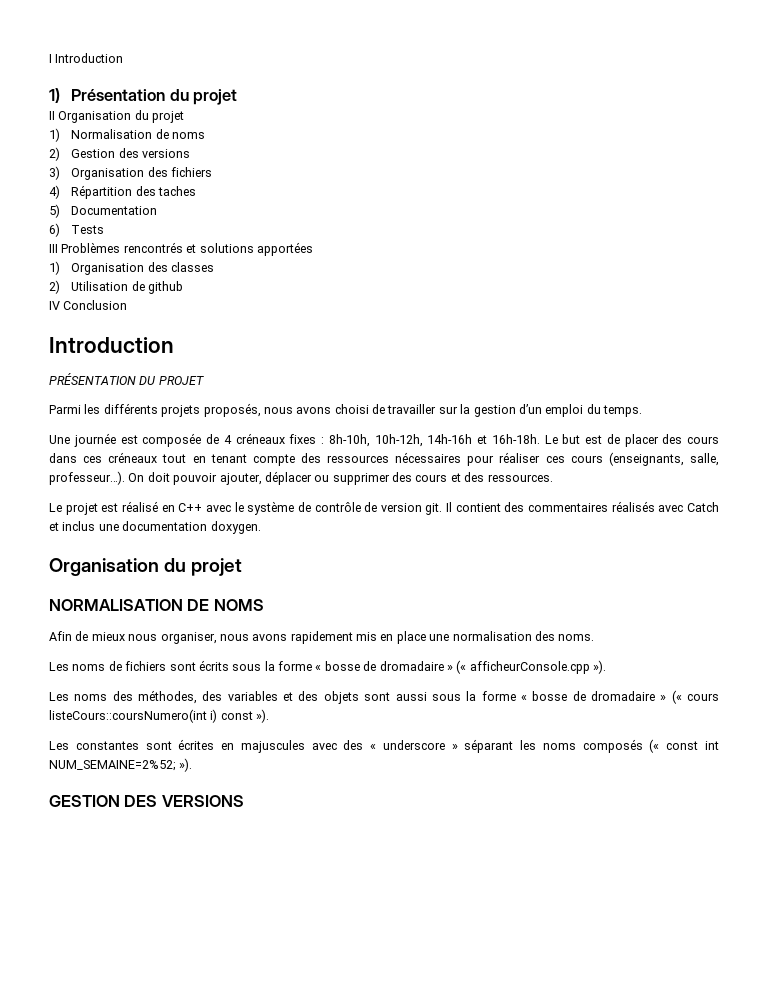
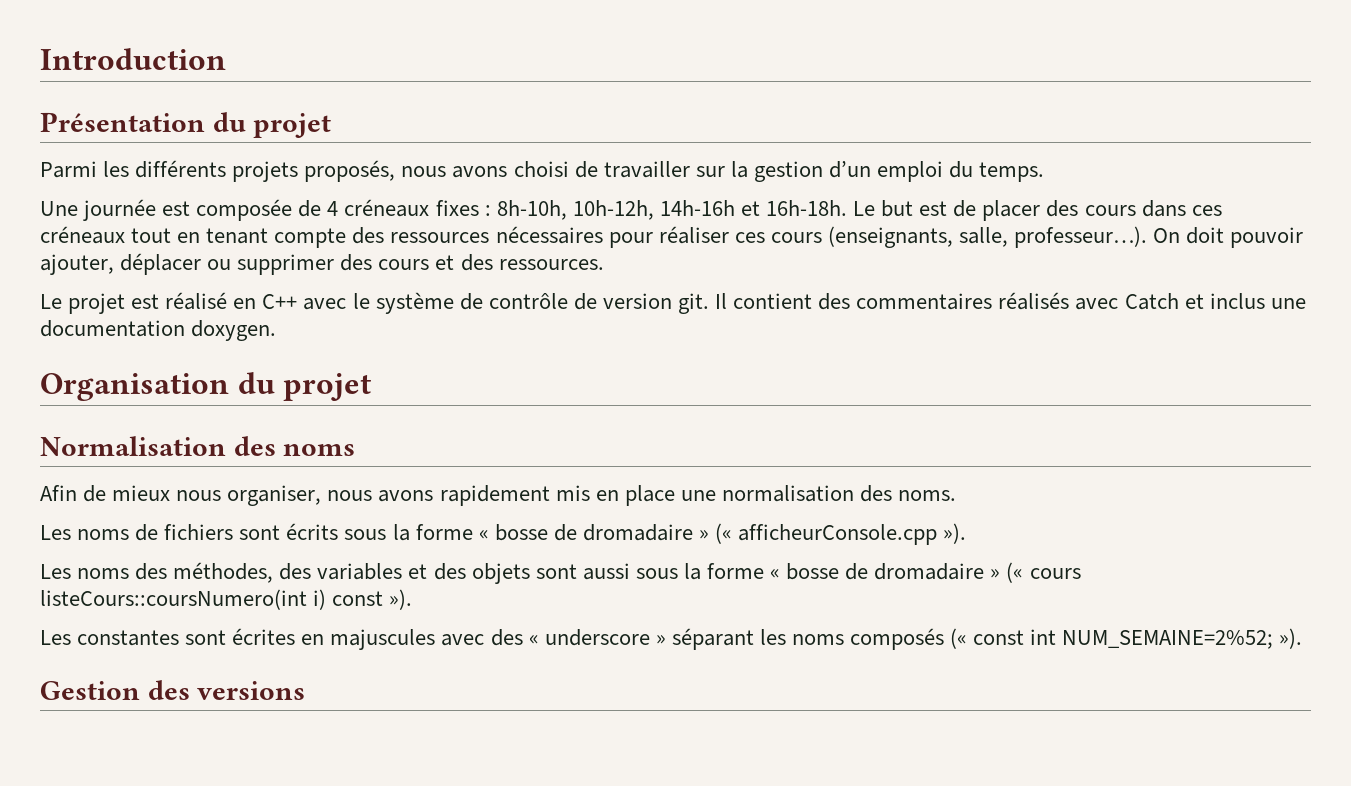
[49,53,124,63] [49,88,60,103] I Introduction // 1) -> [40,48,226,70] Introduction //
[49,110,185,123] [49,128,206,142] [49,147,191,161] [49,166,213,180] [49,185,197,199] [49,204,158,218] [49,223,105,237] [49,242,313,256] [49,261,215,275] [49,280,184,294] [49,300,128,310] [49,337,174,353] [49,373,204,385] // II Organisation du projet // 1) Normalisation de noms // 2) Gestion des versions // 3) Organisation des fichiers // 4) Répartition des taches // 5) Documentation // 6) Tests // III Problèmes rencontrés et solutions apportées // 1) Organisation des classes // 2) Utilisation de github // IV Conclusion // Introduction // PRÉSENTATION DU PROJET -> (332, 125) none
[49,599,264,611] NORMALISATION DE NOMS -> [40,436,356,456] Normalisation des noms
[49,795,244,807] GESTION DES VERSIONS -> [40,680,306,700] Gestion des versions

